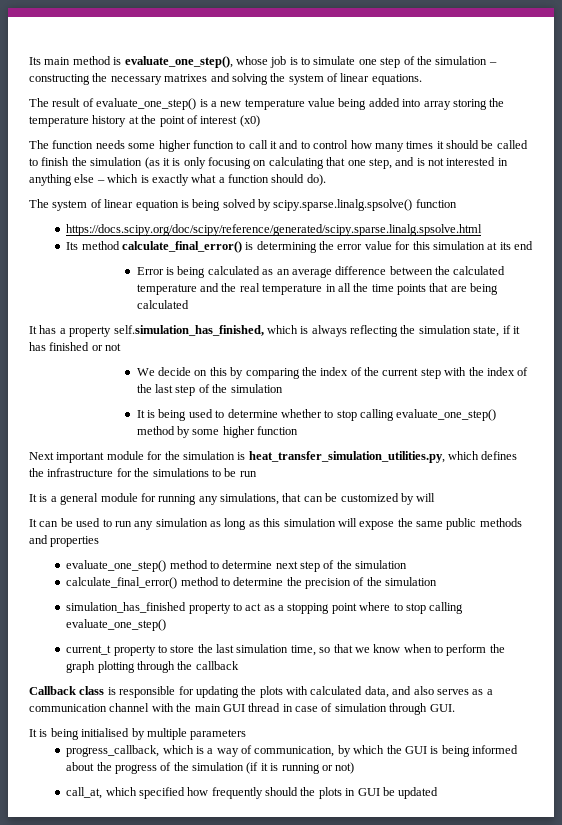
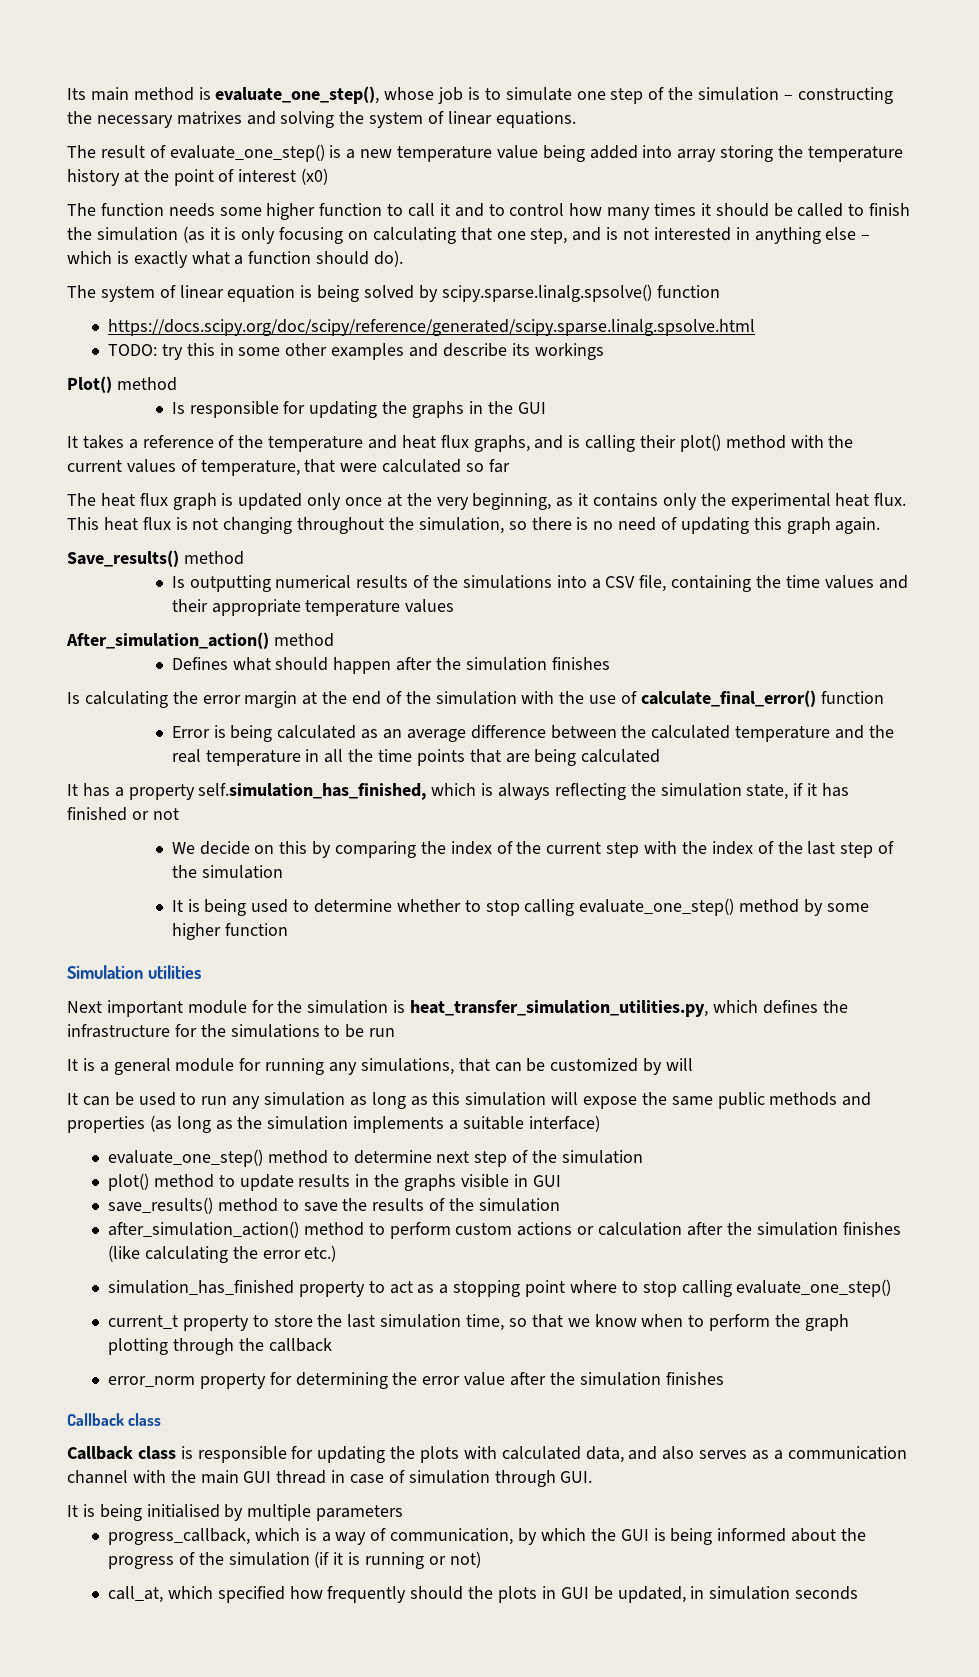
[66,241,534,253] Its method calculate_final_error() is determining the error value for this simulation at its end -> [108,343,604,360] [67,376,177,393] [171,401,546,418] [67,434,854,452] [67,459,510,476] [67,493,907,510] [67,517,881,534] [67,550,244,567] [171,575,908,592] [171,599,455,616] [66,632,334,649] [171,657,610,674] [67,690,884,708] TODO: try this in some other examples and describe its workings // Plot() method // Is responsible for updating the graphs in the GUI // It takes a reference of the temperature and heat flux graphs, and is calling their plot() method with the current values of temperature, that were calculated so far // The heat flux graph is updated only once at the very beginning, as it contains only the experimental heat flux. This heat flux is not changing throughout the simulation, so there is no need of updating this graph again. // Save_results() method // Is outputting numerical results of the simulations into a CSV file, containing the time values and their appropriate temperature values // After_simulation_action() method // Defines what should happen after the simulation finishes // Is calculating the error margin at the end of the simulation with the use of calculate_final_error() function
(299, 430) none -> [67,965,201,979] // Simulation utilities
(100, 541) none -> [149,1115,600,1133] (as long as the simulation implements a suitable interface)
[66,577,438,589] calculate_final_error() method to determine the precision of the simulation -> [108,1173,561,1191] [108,1197,560,1214] [108,1221,901,1239] [108,1245,337,1263] plot() method to update results in the graphs visible in GUI // save_results() method to save the results of the simulation // after_simulation_action() method to perform custom actions or calculation after the simulation finishes (like calculating the error etc.)
(239, 665) none -> [108,1372,724,1389] [67,1413,162,1426] // error_norm property for determining the error value after the simulation finishes // Callback class
[398,787,439,799] updated -> [617,1586,859,1603] updated, in simulation seconds

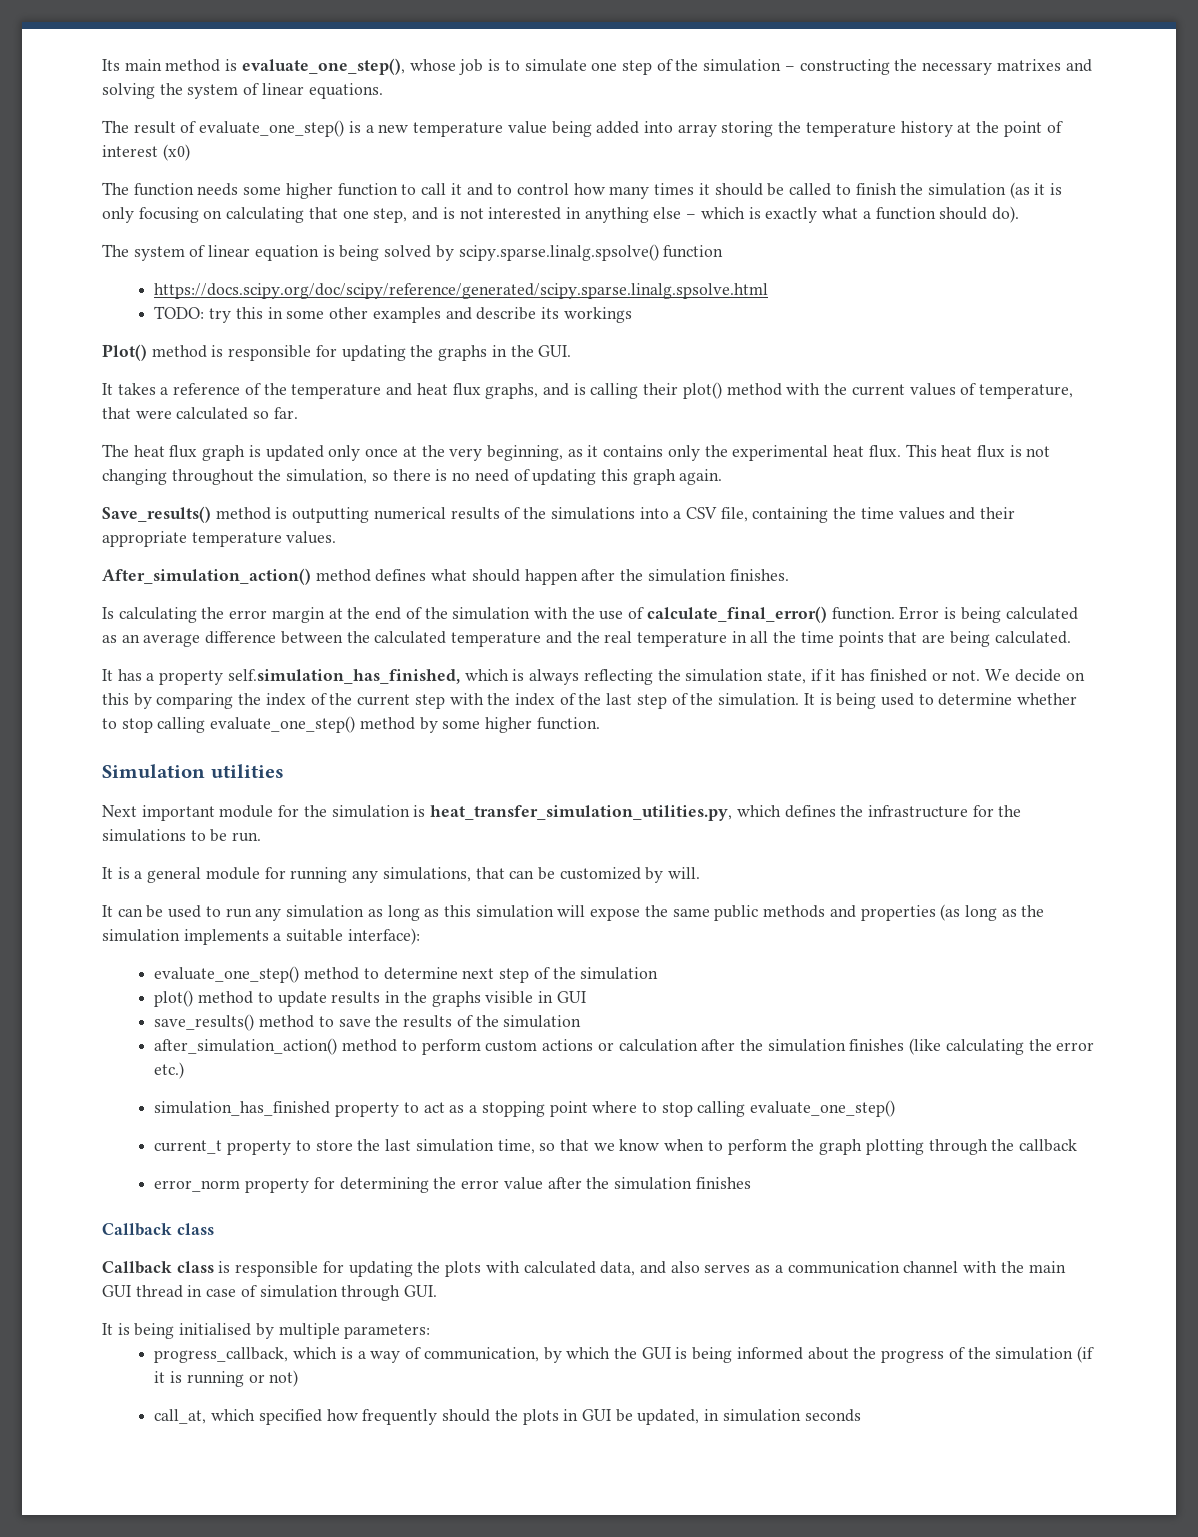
[171,402,185,414] // Is -> [211,345,224,357] is
[517,402,546,414] GUI -> [538,345,572,357] GUI.
[488,459,510,473] far -> [273,407,298,419] far.
[171,576,185,588] // Is -> [275,507,288,519] is
[405,599,455,613] values -> [286,531,337,544] values.
[171,657,228,670] // Defines -> [375,569,427,582] defines
[551,657,610,670] finishes -> [729,569,789,581] finishes.
[820,691,884,704] function // -> [831,607,895,620] function.
[581,749,661,763] calculated -> [994,631,1071,644] calculated.
[152,808,179,820] not // -> [952,670,981,681] not.
[201,865,283,879] simulation // -> [718,693,800,706] simulation.
[224,923,288,936] function -> [536,717,600,730] function.
[369,1028,396,1037] run -> [232,832,262,842] run.
[666,1058,694,1071] will -> [668,867,701,879] will.
[528,1115,600,1132] interface) -> [347,928,420,945] interface):
[316,1505,404,1521] parameters -> [344,1324,431,1339] parameters:

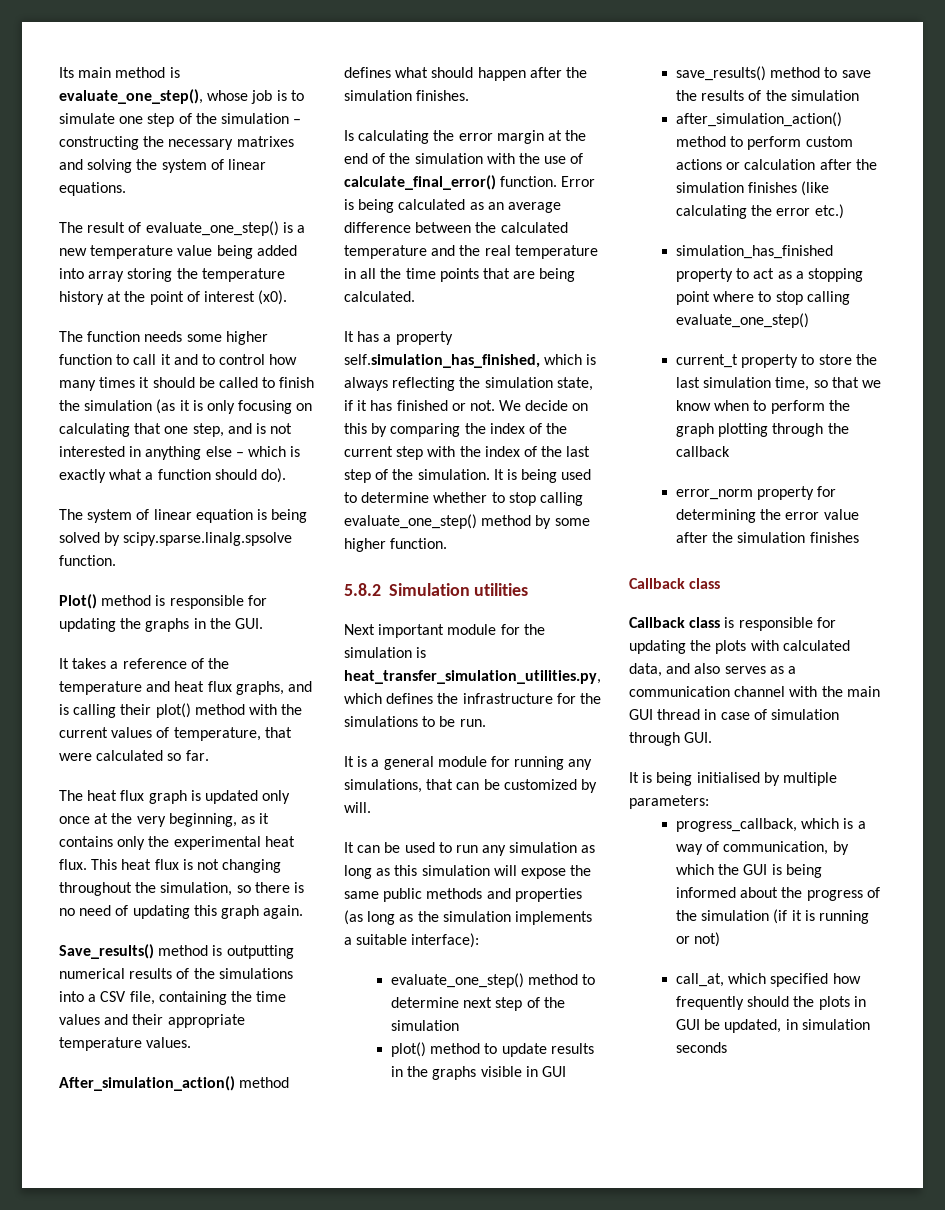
[162,144,190,161] (x0) -> [258,290,288,305] (x0).
[458,244,724,261] [154,283,769,299] [154,306,632,323] scipy.sparse.linalg.spsolve() function // https://docs.scipy.org/doc/scipy/reference/generated/scipy.sparse.linalg.spsolve.html // TODO: try this in some other examples and describe its workings -> [123,532,293,546] [59,555,116,566] scipy.sparse.linalg.spsolve function.
(600, 723) none -> [344,583,381,596] 5.8.2

